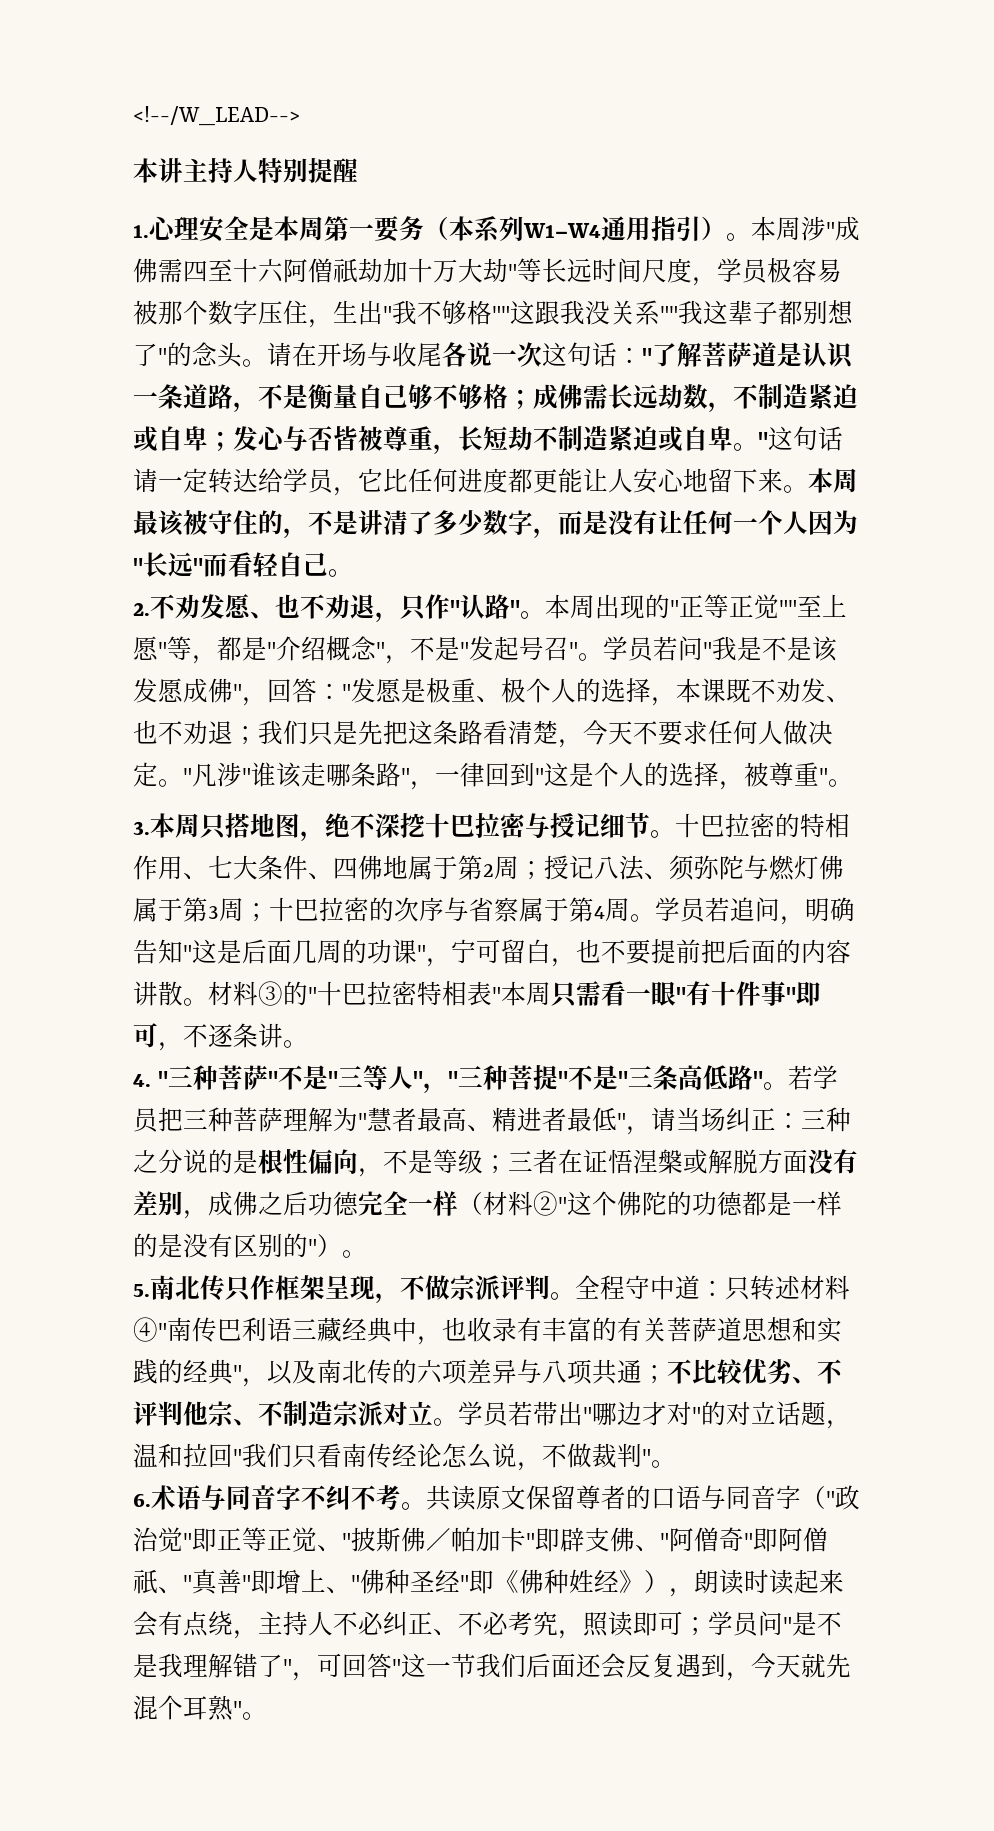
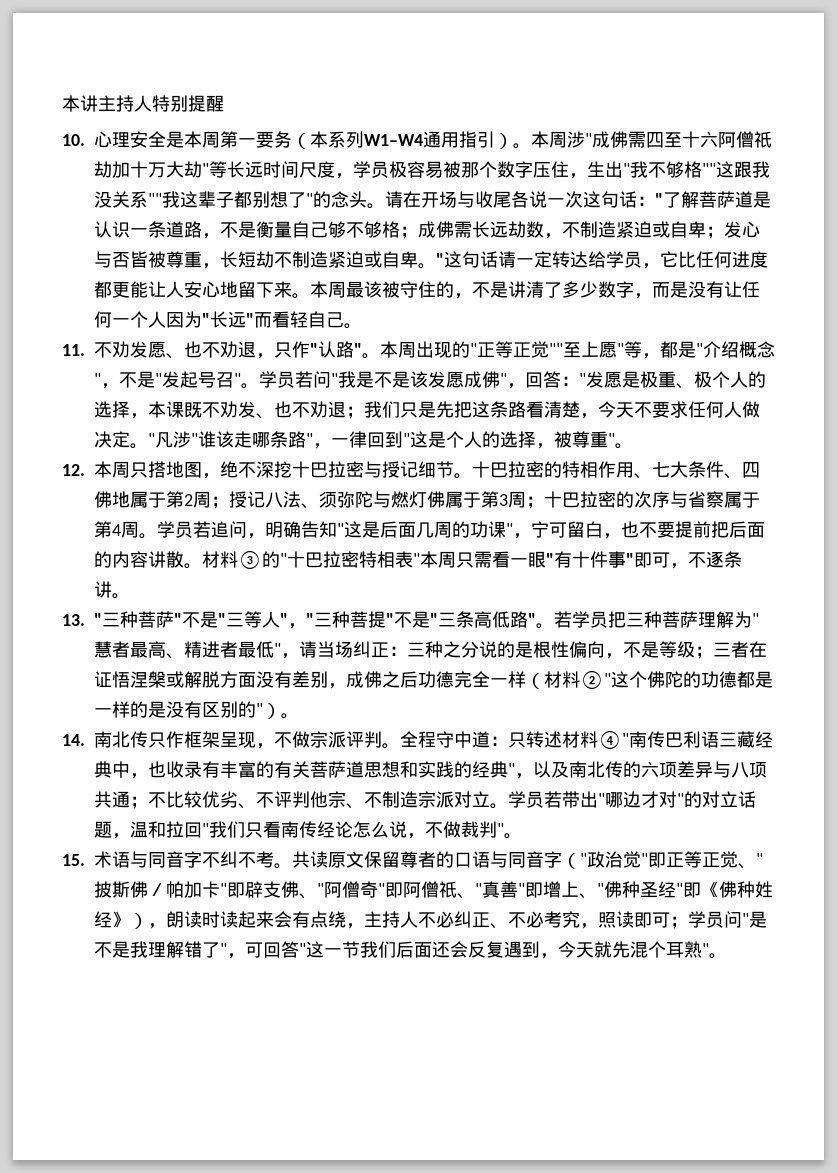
[133,106,300,126] <!--/W_LEAD--> // -> (62, 103) none
[133,225,149,238] 1. -> [62,134,85,146] 10.
[133,603,150,616] 2. -> [62,344,85,356] 11.
[133,821,150,835] 3. -> [62,464,85,476] 12.
[133,1074,151,1087] 4. -> [62,614,85,626] 13.
[133,1284,150,1297] 5. -> [62,734,85,746] 14.
[133,1493,151,1507] 6. -> [62,854,85,866] 15.

